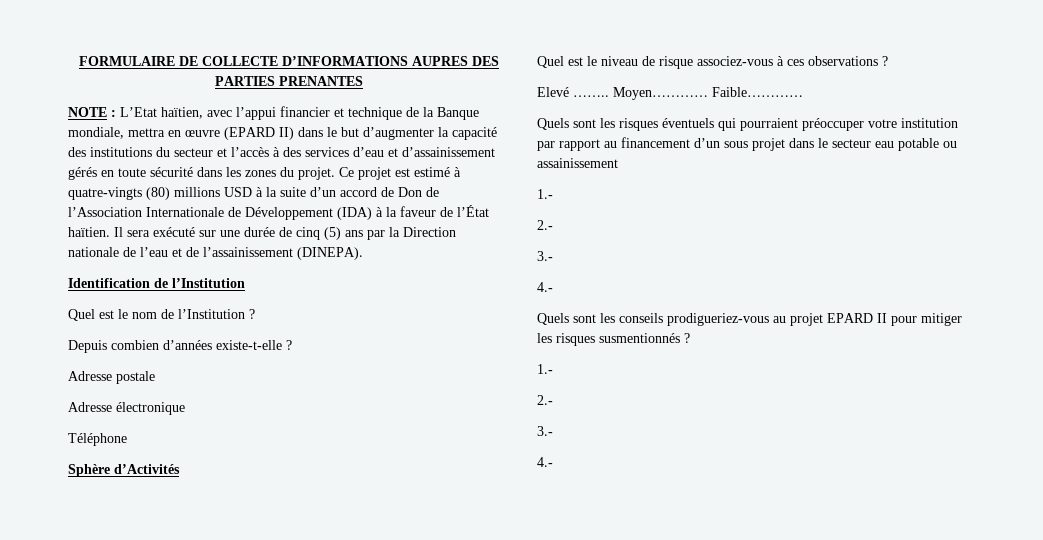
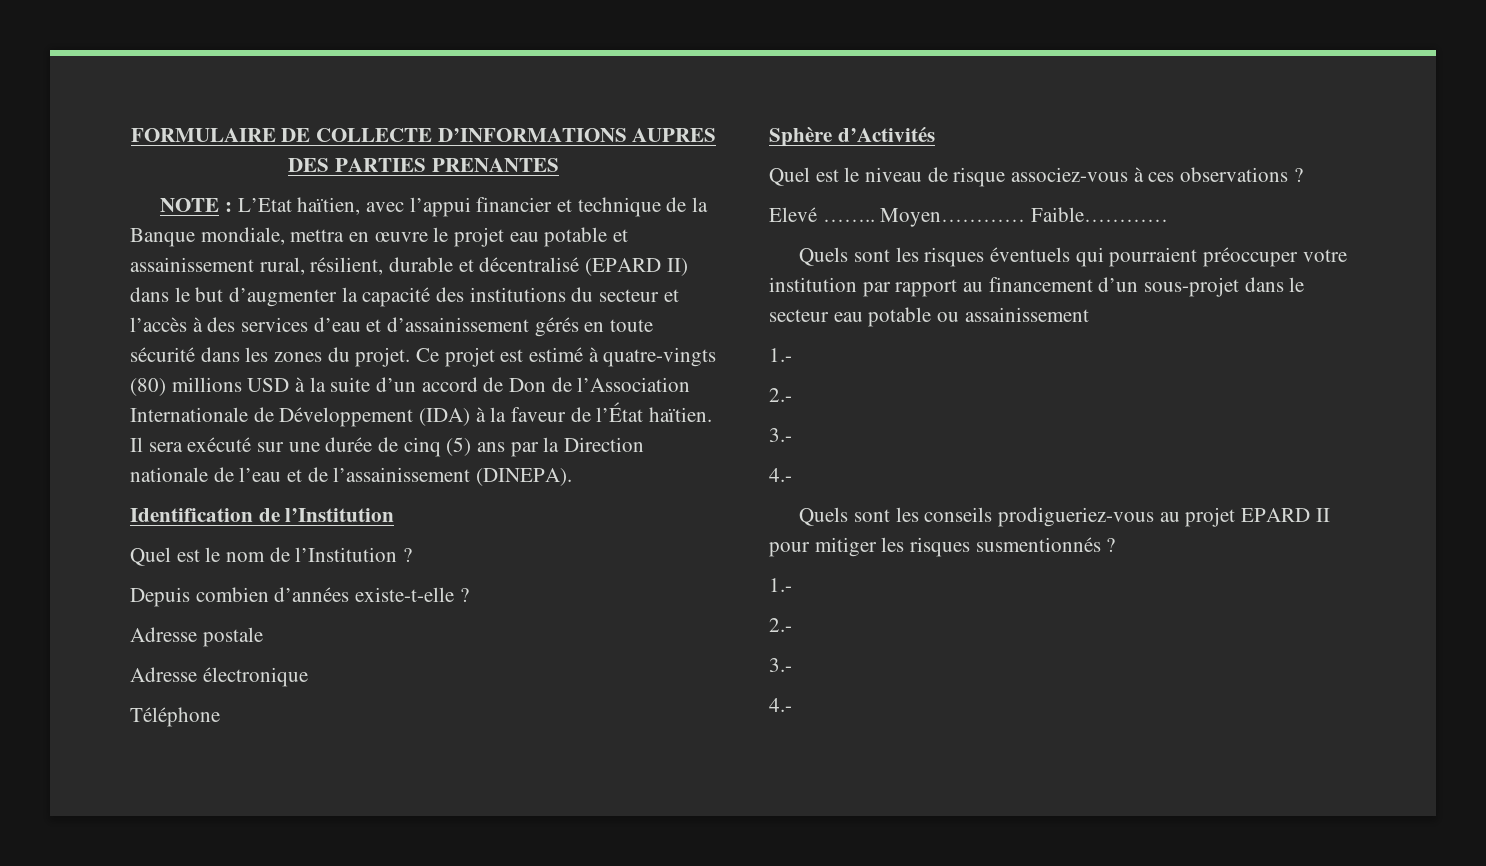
(220, 133) none -> [433,227,629,247] [130,257,580,275] le projet eau potable et assainissement rural, résilient, durable et décentralisé
[724,138,785,151] sous projet -> [1144,277,1240,297] sous-projet

